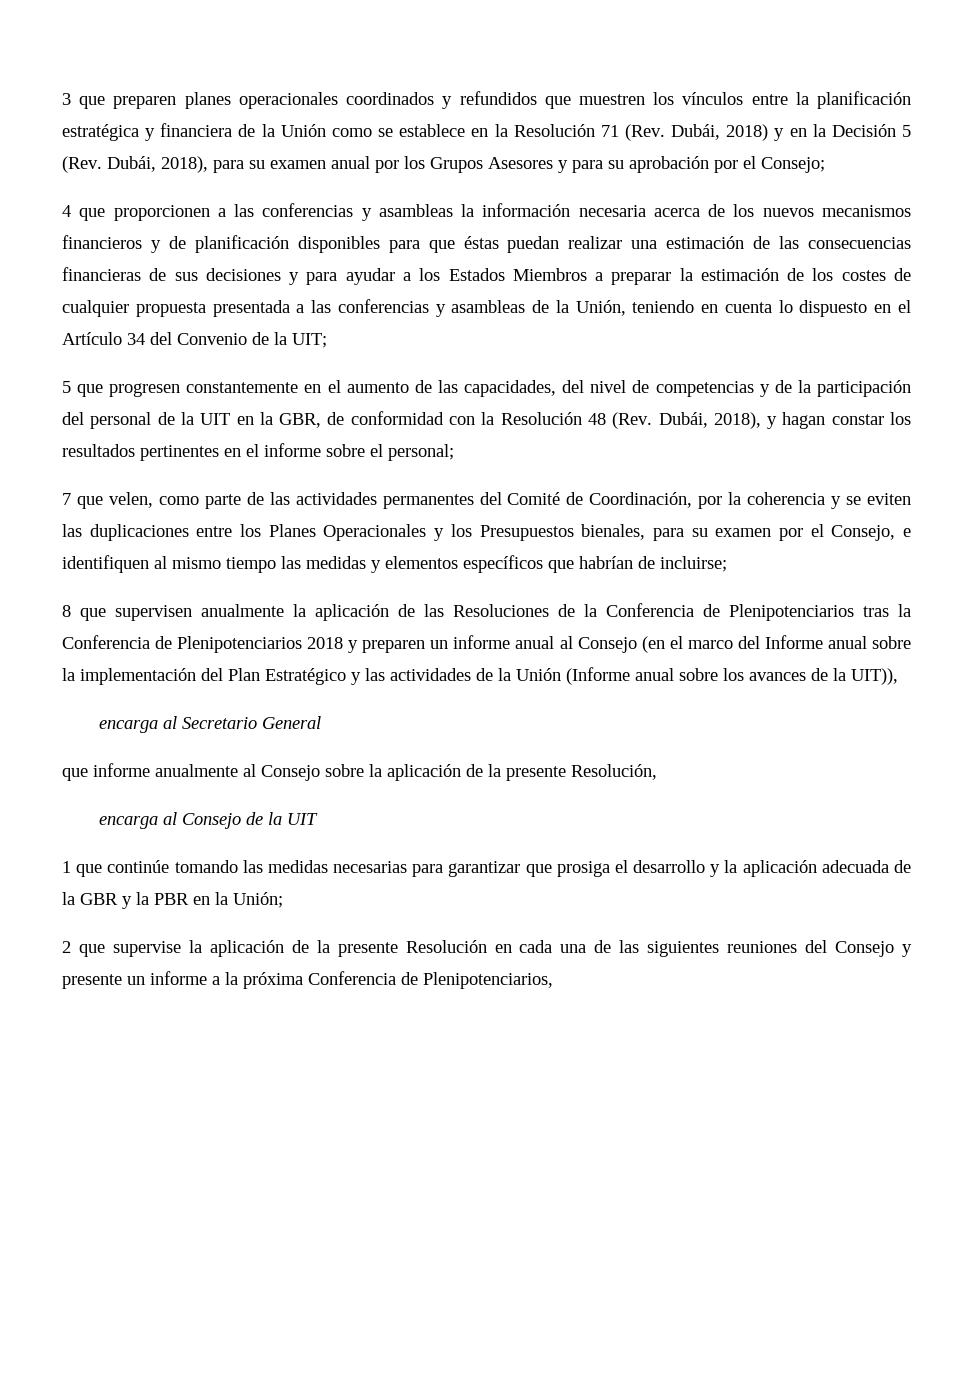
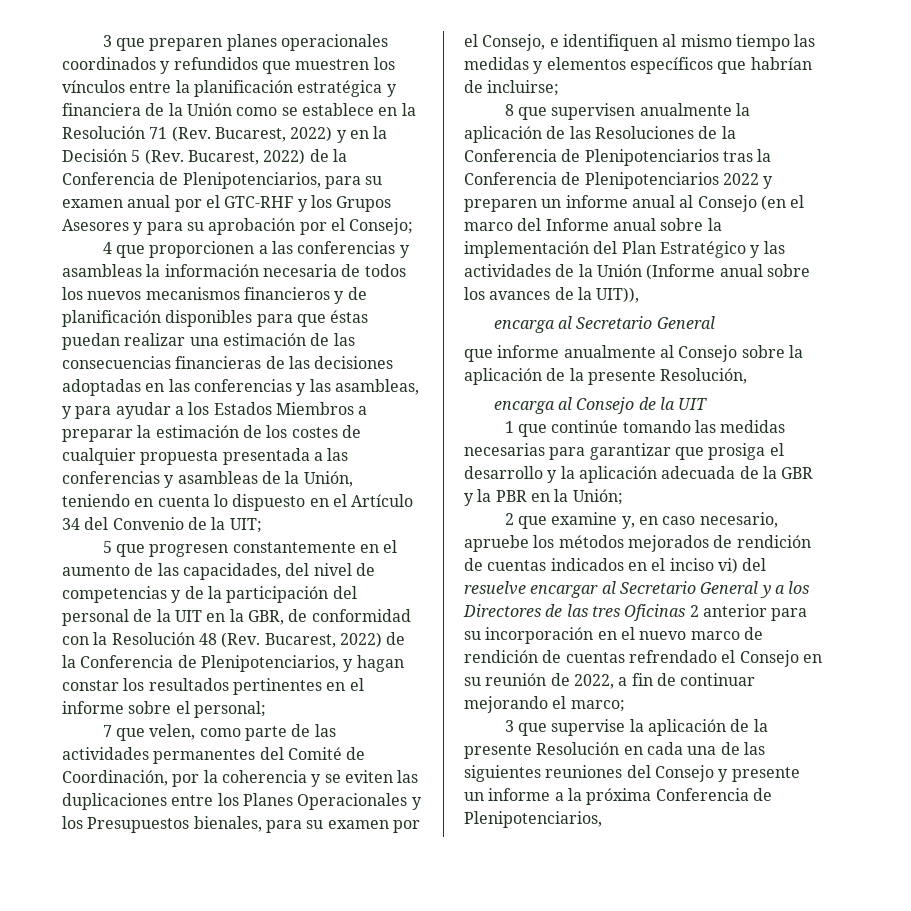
[671,124,769,141] Dubái, 2018) -> [214,126,333,142] Bucarest, 2022)
[107,156,208,173] Dubái, 2018), -> [187,149,347,165] [62,172,321,189] Bucarest, 2022) de la Conferencia de Plenipotenciarios,
(399, 166) none -> [205,195,308,212] el GTC-RHF y
[653,204,726,217] acerca de -> [341,264,406,277] de todos
[174,268,281,281] sus decisiones -> [288,356,394,369] [62,379,419,396] las decisiones adoptadas en las conferencias y las asambleas,
[658,412,761,429] Dubái, 2018), -> [264,632,406,648] [62,655,339,672] Bucarest, 2022) de la Conferencia de Plenipotenciarios,
[307,637,344,649] 2018 -> [722,173,759,185] 2022
(105, 950) none -> [551,512,778,529] [464,535,811,552] [464,558,767,574] [464,581,810,598] [463,604,808,621] [464,627,763,644] [464,650,822,667] [464,673,756,689] [464,696,625,713] [504,720,548,736] examine y, en caso necesario, apruebe los métodos mejorados de rendición de cuentas indicados en el inciso vi) del resuelve encargar al Secretario General y a los Directores de las tres Oficinas 2 anterior para su incorporación en el nuevo marco de rendición de cuentas refrendado el Consejo en su reunión de 2022, a fin de continuar mejorando el marco; // 3 que

